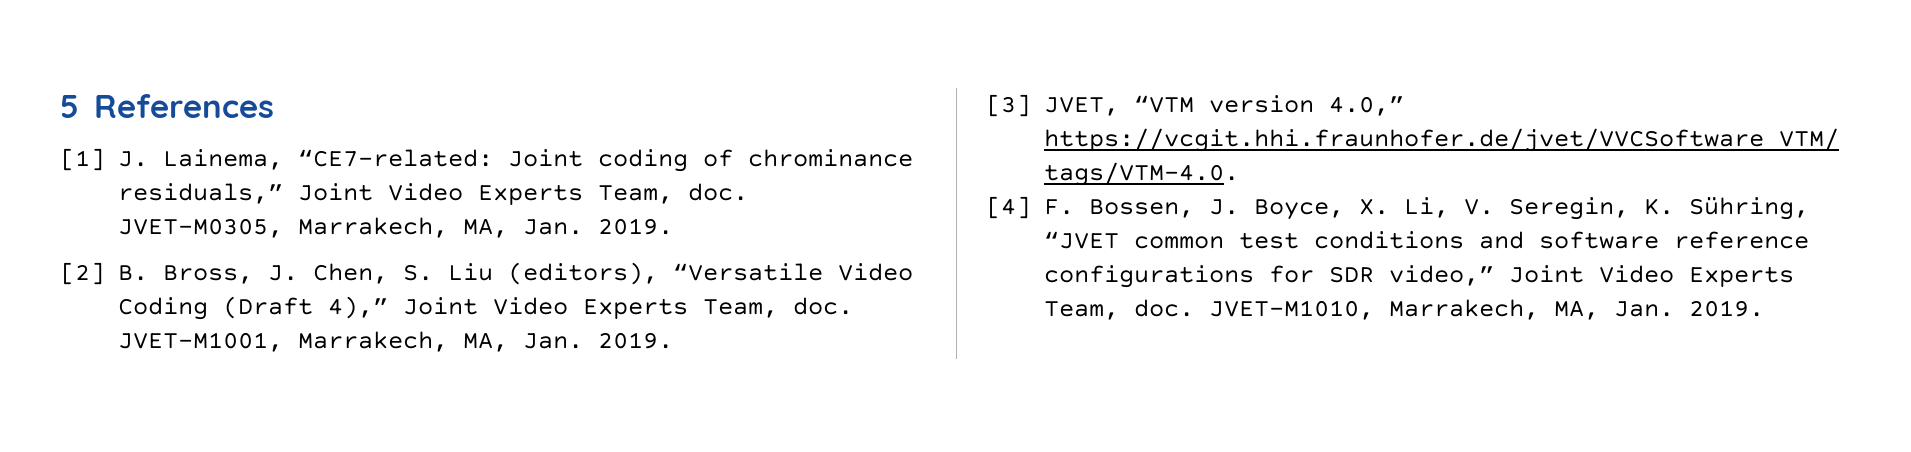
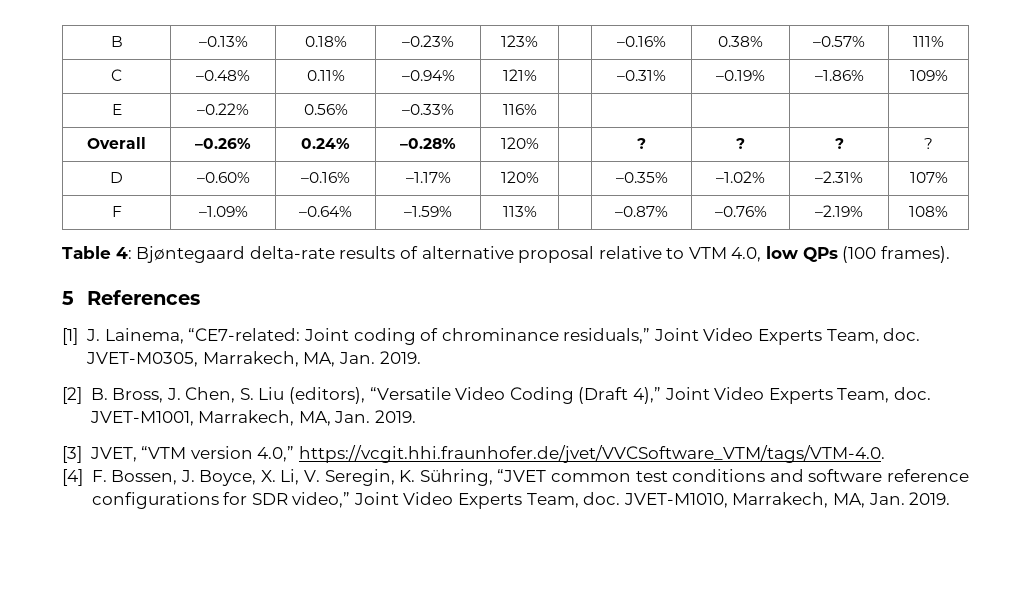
(60, 106) none -> [110,36,123,47] [198,36,248,47] [304,36,347,47] [402,35,454,47] [501,35,538,47] [617,36,666,47] [718,36,763,47] [813,36,865,47] [913,36,944,47] [111,69,122,81] [196,70,250,81] [306,70,345,81] [401,70,455,81] [502,69,537,81] [617,70,666,81] [716,70,765,81] [814,70,864,81] [909,70,948,81] [111,104,122,115] [197,103,249,115] [303,104,348,115] [402,104,454,115] [502,104,537,115] [87,137,146,149] [195,138,251,149] [301,138,350,149] [400,138,456,149] [500,137,539,149] [636,138,646,149] [735,138,745,149] [833,138,844,149] [924,138,933,149] [110,172,123,183] [196,172,250,183] [301,172,350,183] [405,172,451,183] [500,171,539,183] [615,172,668,183] [716,171,765,183] [815,171,863,183] [909,172,948,183] [111,206,122,217] [198,206,248,217] [299,206,352,217] [404,206,452,217] [502,206,537,217] [615,206,668,217] [714,206,767,217] [815,205,863,217] [909,206,948,217] [62,246,950,263] B | –0.13% | 0.18% | –0.23% | 123% | | –0.16% | 0.38% | –0.57% | 111% // C | –0.48% | 0.11% | –0.94% | 121% | | –0.31% | –0.19% | –1.86% | 109% // E | –0.22% | 0.56% | –0.33% | 116% | | | | | // Overall | –0.26% | 0.24% | –0.28% | 120% | | ? | ? | ? | ? // D | –0.60% | –0.16% | –1.17% | 120% | | –0.35% | –1.02% | –2.31% | 107% // F | –1.09% | –0.64% | –1.59% | 113% | | –0.87% | –0.76% | –2.19% | 108% // Table 4: Bjøntegaard delta-rate results of alternative proposal relative to VTM 4.0, low QPs (100 frames). //

